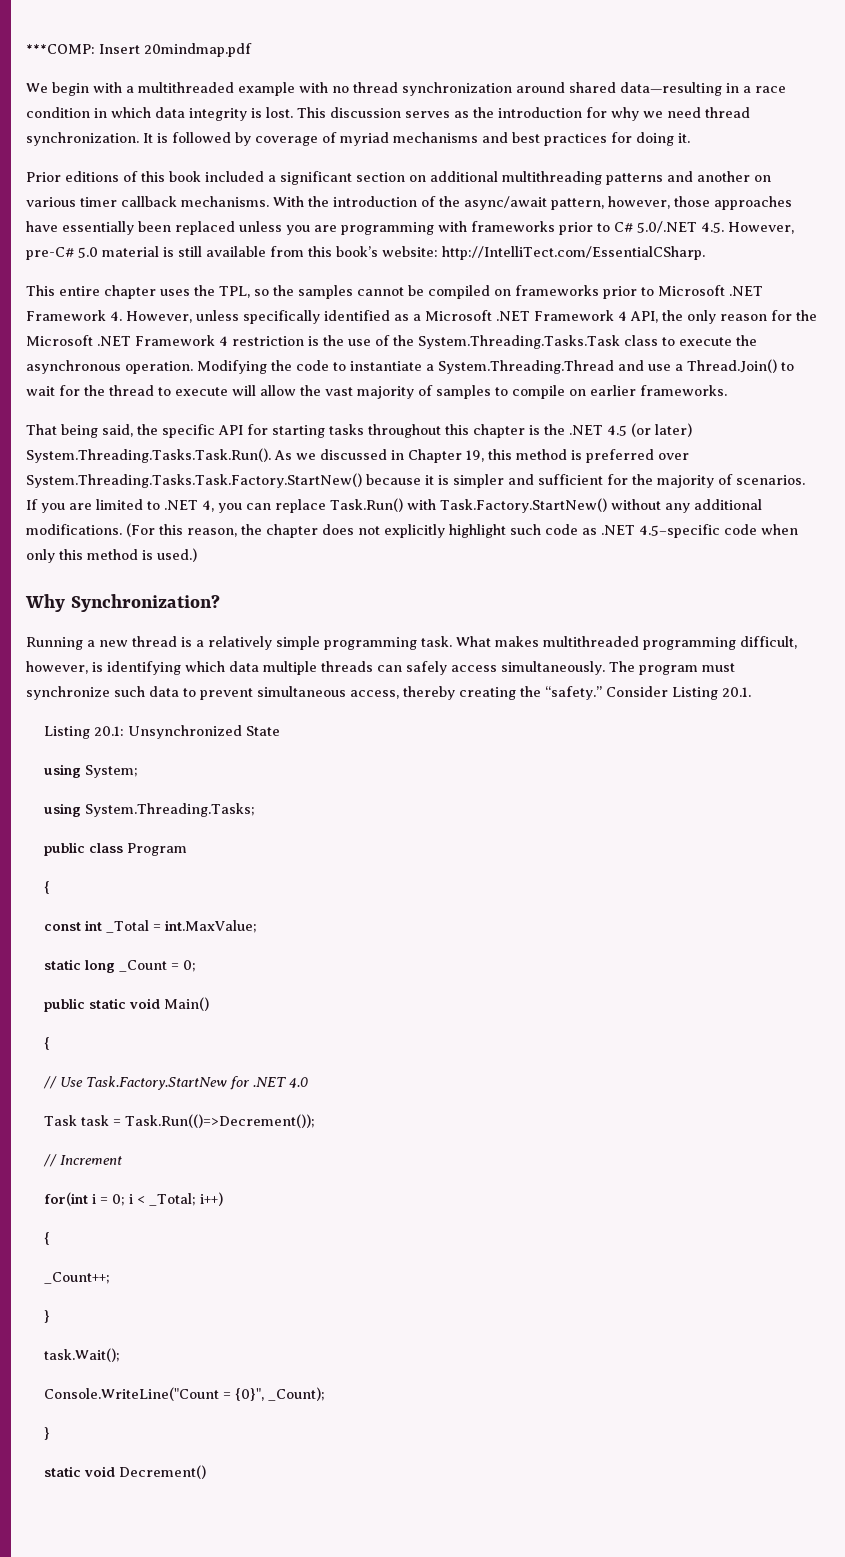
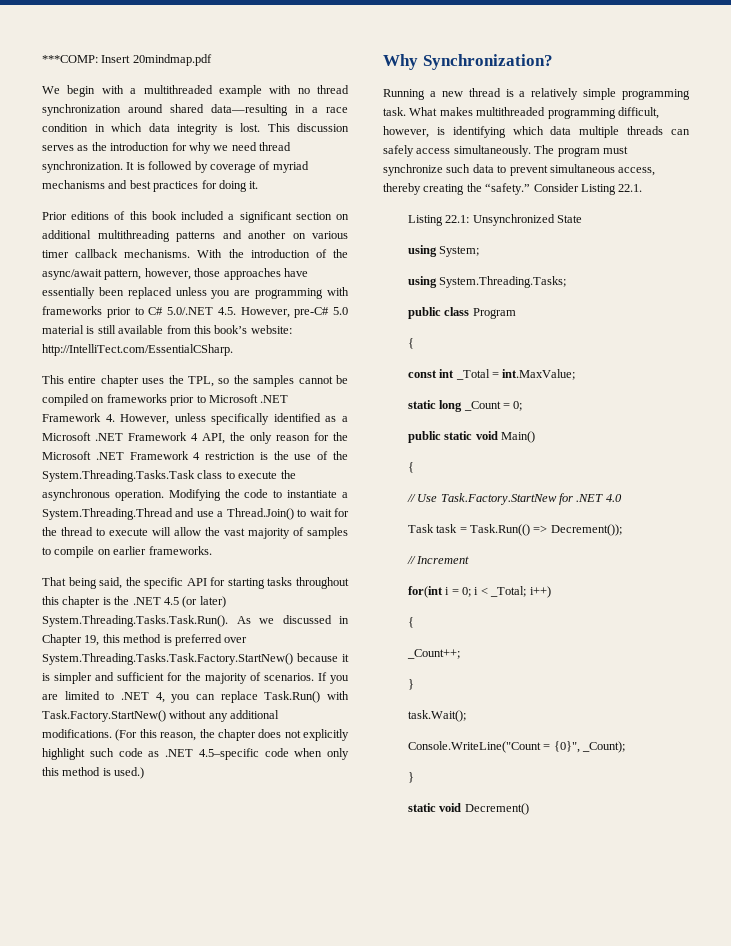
[722,687,751,697] [44,726,125,739] 20.1. // Listing 20.1: -> [618,184,643,192] [407,215,470,226] 22.1. // Listing 22.1:
[125,1114,316,1128] Task.Run(()=>Decrement()); -> [470,524,622,536] Task.Run(() => Decrement());

